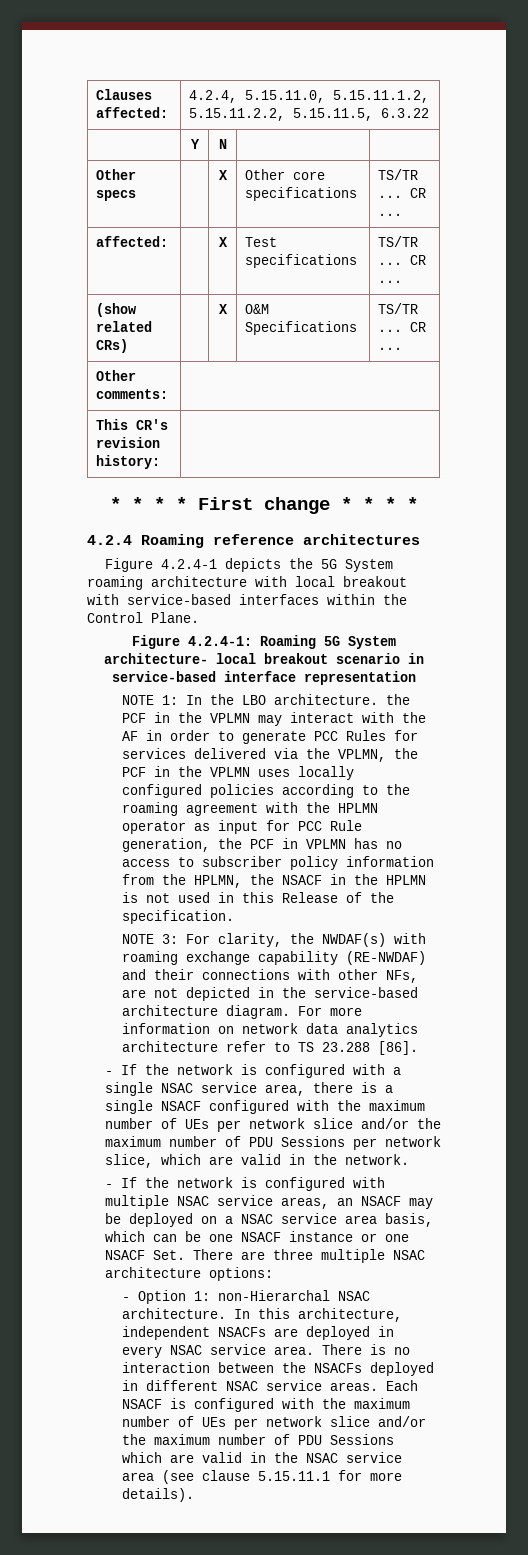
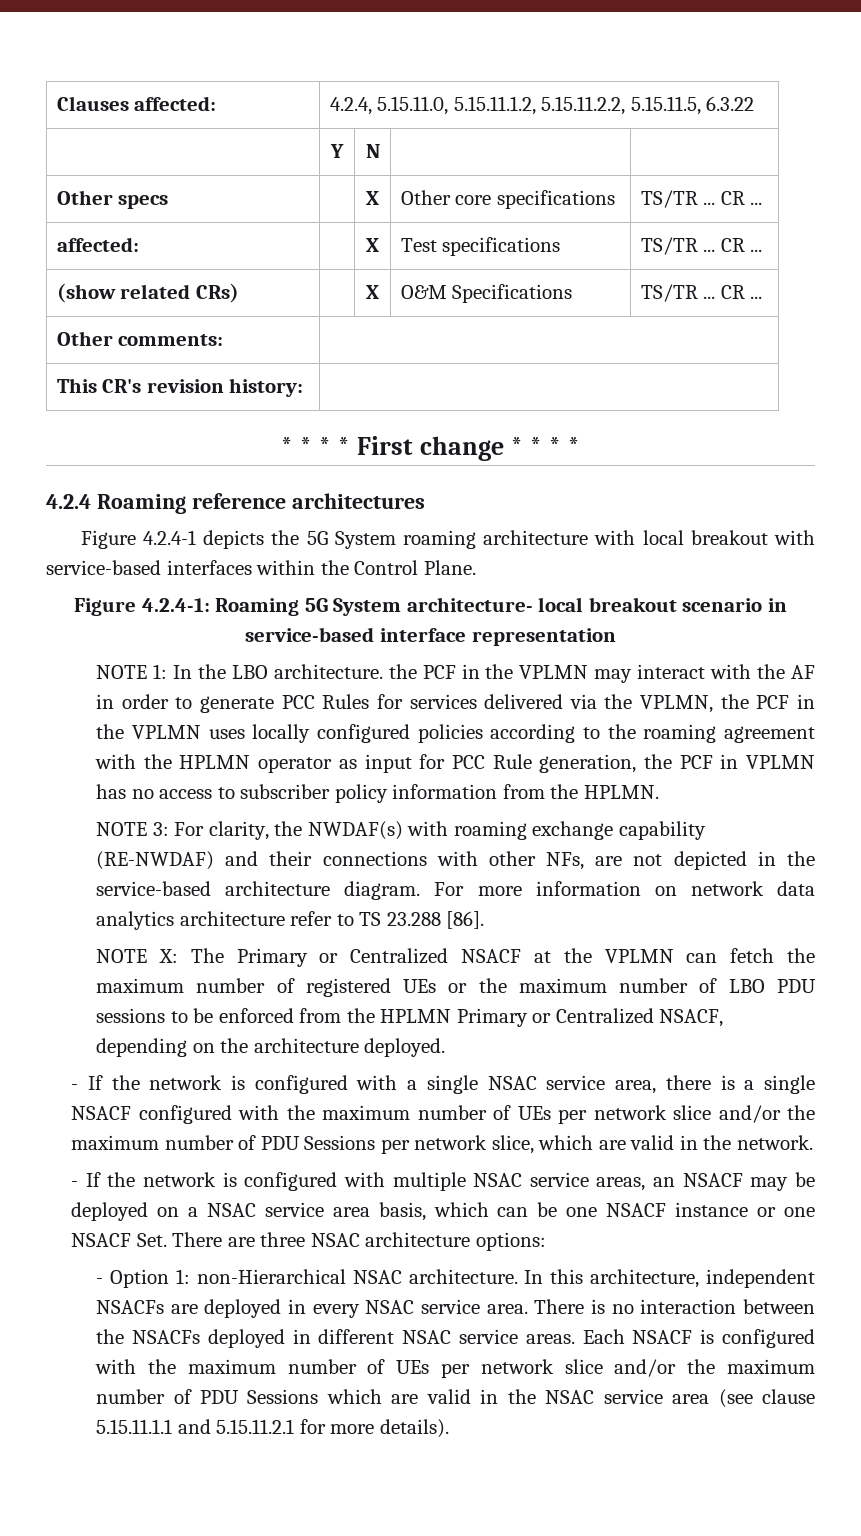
[194,874,427,888] [122,892,395,903] [122,910,235,924] HPLMN, the NSACF in the HPLMN is not used in this Release of the specification. -> [583,785,659,799] HPLMN.
(419, 1048) none -> [96,948,815,967] [96,978,816,997] [96,1008,724,1027] [96,1038,446,1057] // NOTE X: The Primary or Centralized NSACF at the VPLMN can fetch the maximum number of registered UEs or the maximum number of LBO PDU sessions to be enforced from the HPLMN Primary or Centralized NSACF, depending on the architecture deployed.
[320,1249,385,1263] multiple -> (306, 1239) none
[218,1290,331,1301] non-Hierarchal -> [196,1269,346,1284] non-Hierarchical
[258,1471,331,1481] 5.15.11.1 -> [96,1419,295,1434] 5.15.11.1.1 and 5.15.11.2.1

